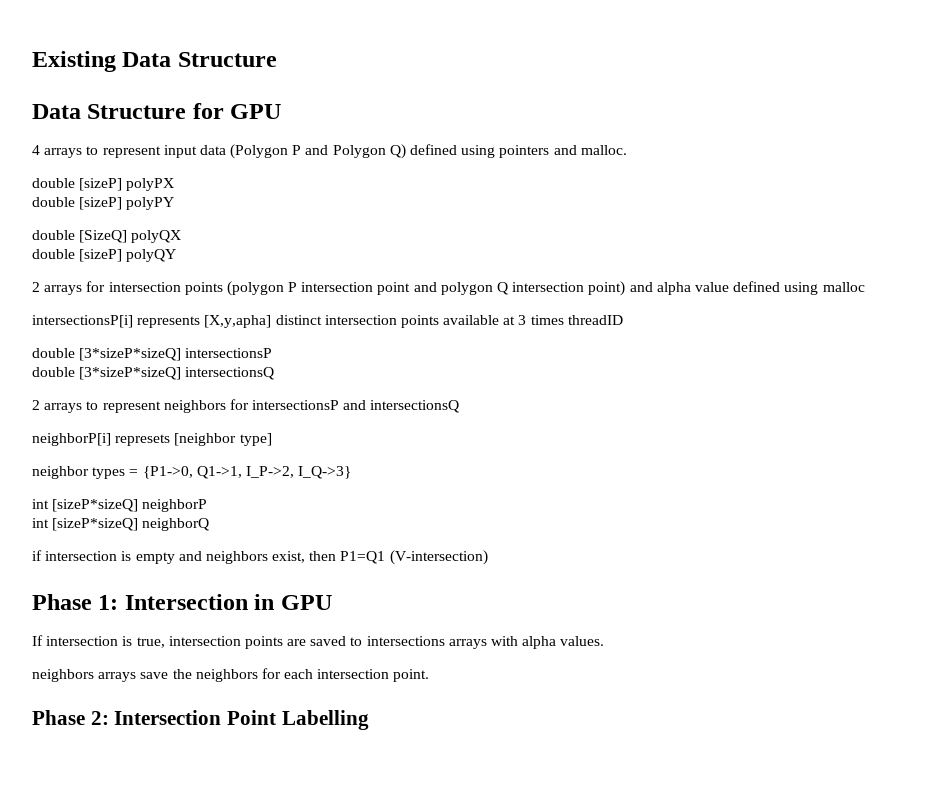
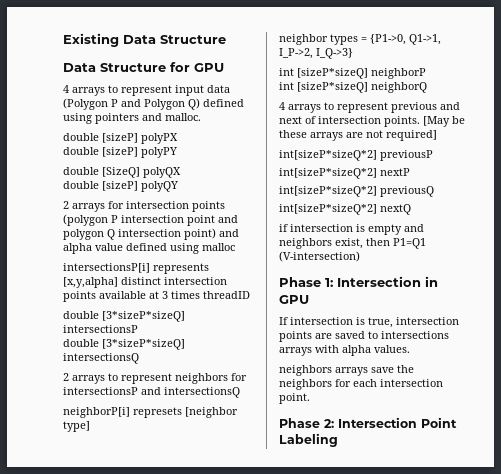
[204,315,272,328] [X,y,apha] -> [63,277,118,288] [x,y,alpha]
(210, 524) none -> [279,102,460,113] [279,116,465,127] [279,130,437,141] [279,150,433,161] [279,168,410,179] [279,186,434,197] [279,204,411,215] // 4 arrays to represent previous and next of intersection points. [May be these arrays are not required] // int[sizeP*sizeQ*2] previousP // int[sizeP*sizeQ*2] nextP // int[sizeP*sizeQ*2] previousQ // int[sizeP*sizeQ*2] nextQ
[281,710,369,730] Labelling -> [279,433,338,447] Labeling

